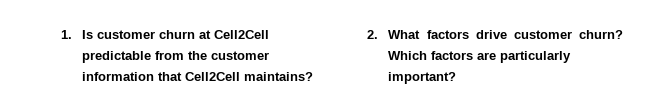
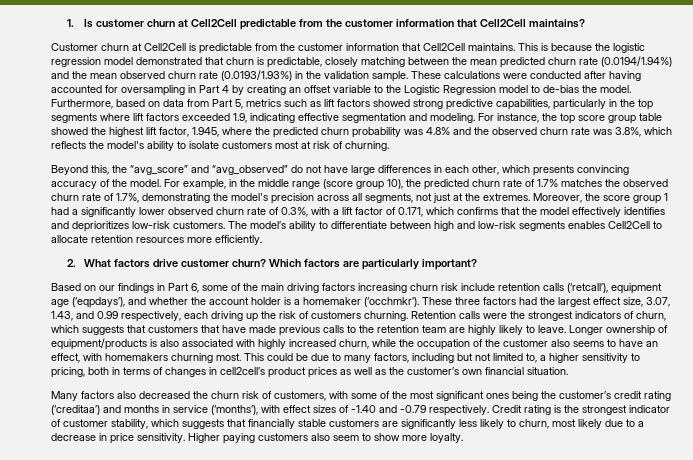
(314, 76) none -> [51,43,645,54] [51,56,672,68] [51,70,641,82] [51,85,631,96] [51,99,653,110] [51,113,662,124] [51,127,672,138] [51,141,389,151] [51,165,629,176] [51,179,668,190] [51,193,668,204] [51,207,665,217] [51,221,662,232] [51,235,262,245] // Customer churn at Cell2Cell is predictable from the customer information that Cell2Cell maintains. This is because the logistic regression model demonstrated that churn is predictable, closely matching between the mean predicted churn rate (0.0194/1.94%) and the mean observed churn rate (0.0193/1.93%) in the validation sample. These calculations were conducted after having accounted for oversampling in Part 4 by creating an offset variable to the Logistic Regression model to de-bias the model. Furthermore, based on data from Part 5, metrics such as lift factors showed strong predictive capabilities, particularly in the top segments where lift factors exceeded 1.9, indicating effective segmentation and modeling. For instance, the top score group table showed the highest lift factor, 1.945, where the predicted churn probability was 4.8% and the observed churn rate was 3.8%, which reflects the model's ability to isolate customers most at risk of churning. // Beyond this, the “avg_score” and “avg_observed” do not have large differences in each other, which presents convincing accuracy of the model. For example, in the middle range (score group 10), the predicted churn rate of 1.7% matches the observed churn rate of 1.7%, demonstrating the model's precision across all segments, not just at the extremes. Moreover, the score group 1 had a significantly lower observed churn rate of 0.3%, with a lift factor of 0.171, which confirms that the model effectively identifies and deprioritizes low-risk customers. The model’s ability to differentiate between high and low-risk segments enables Cell2Cell to allocate retention resources more efficiently.
(457, 78) none -> [51,283,662,294] [51,297,670,308] [51,311,666,322] [51,325,668,336] [51,338,658,350] [51,353,640,363] [51,367,568,378] [51,391,671,401] [51,405,670,416] [51,419,644,429] [51,433,463,444] // Based on our findings in Part 6, some of the main driving factors increasing churn risk include retention calls (‘retcall’), equipment age (‘eqpdays’), and whether the account holder is a homemaker (‘occhmkr’). These three factors had the largest effect size, 3.07, 1.43, and 0.99 respectively, each driving up the risk of customers churning. Retention calls were the strongest indicators of churn, which suggests that customers that have made previous calls to the retention team are highly likely to leave. Longer ownership of equipment/products is also associated with highly increased churn, while the occupation of the customer also seems to have an effect, with homemakers churning most. This could be due to many factors, including but not limited to, a higher sensitivity to pricing, both in terms of changes in cell2cell’s product prices as well as the customer’s own financial situation. // Many factors also decreased the churn risk of customers, with some of the most significant ones being the customer’s credit rating (‘creditaa’) and months in service (‘months’), with effect sizes of -1.40 and -0.79 respectively. Credit rating is the strongest indicator of customer stability, which suggests that financially stable customers are significantly less likely to churn, most likely due to a decrease in price sensitivity. Higher paying customers also seem to show more loyalty.

